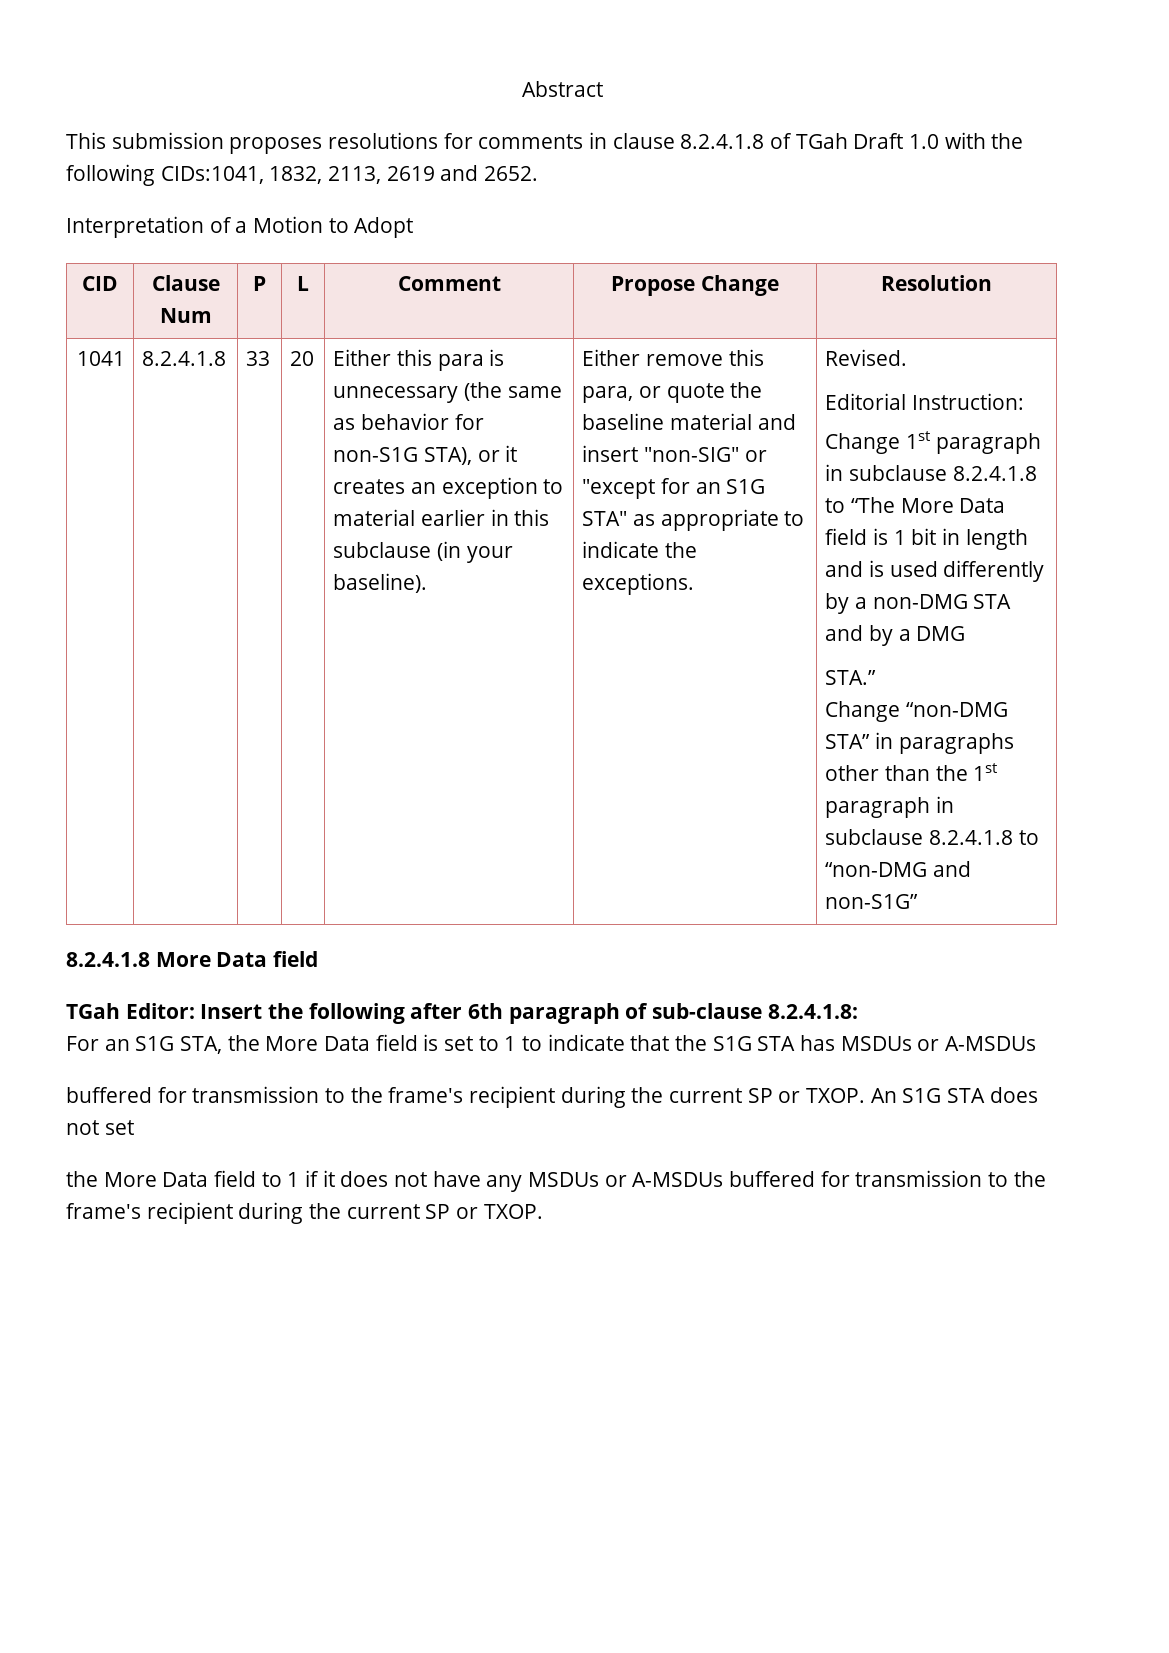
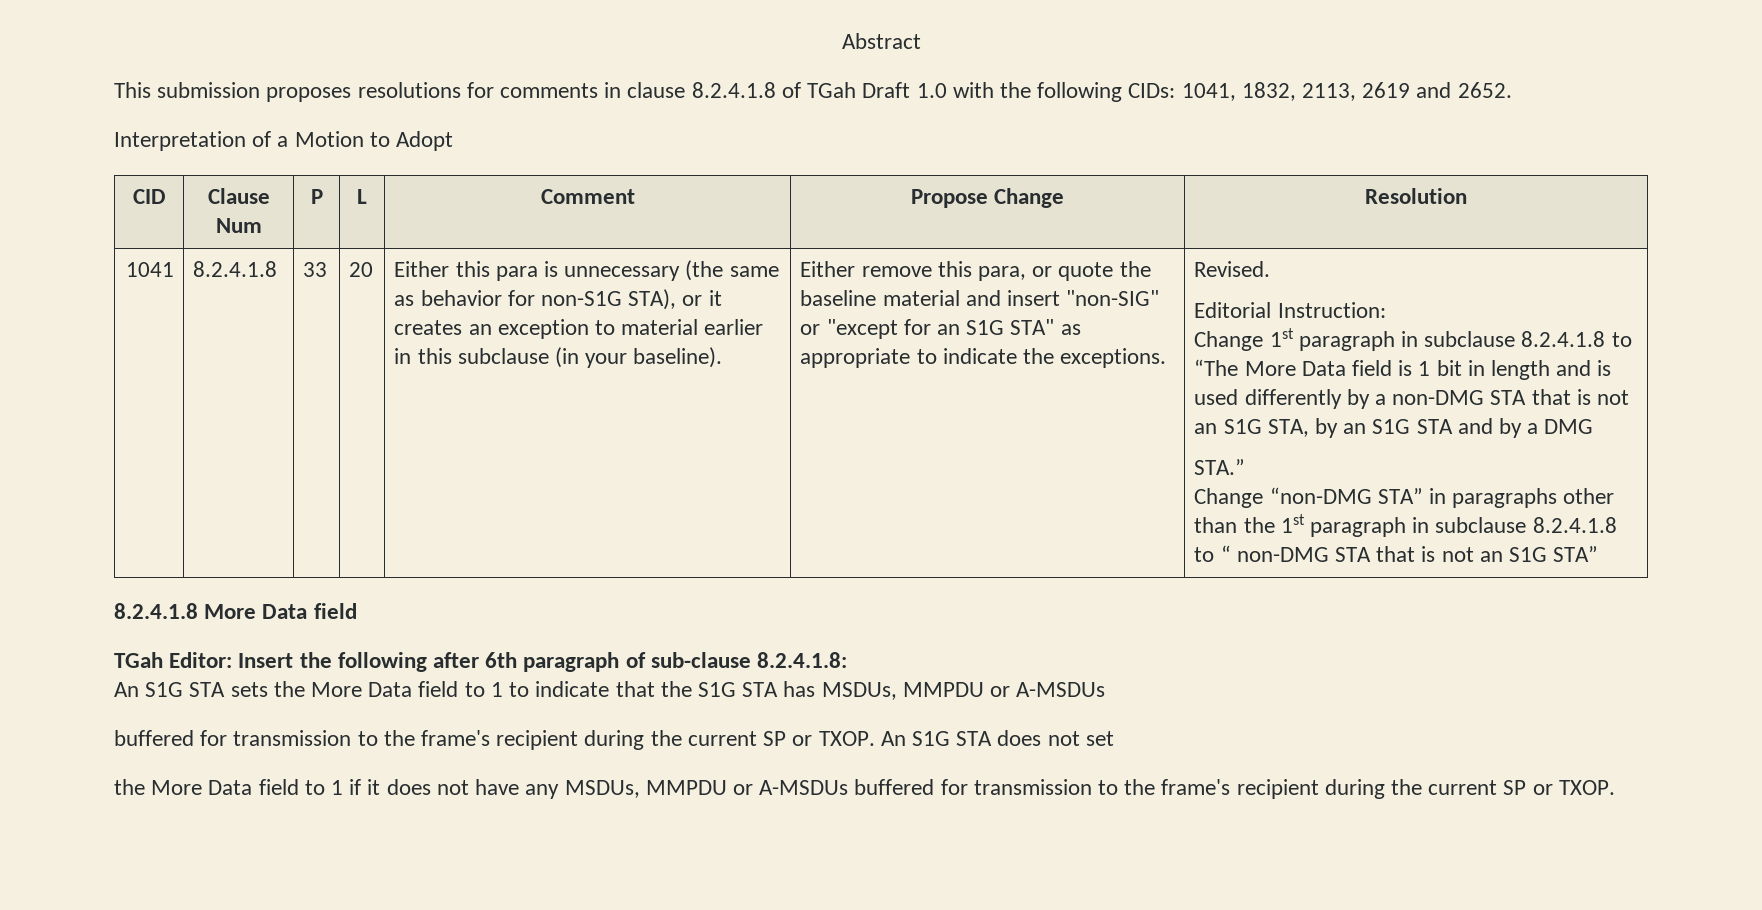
[160,166,264,184] CIDs:1041, -> [1128,83,1236,101] CIDs: 1041,
(1012, 601) none -> [1531,389,1630,405] [1194,418,1453,438] that is not an S1G STA, by an S1G STA
[825,861,971,877] [825,894,919,909] “non-DMG and non-S1G” -> [1220,545,1599,562] “ non-DMG STA that is not an S1G STA”
[66,1034,474,1054] For an S1G STA, the More Data field is set -> [114,681,459,697] An S1G STA sets the More Data field
[840,1036,912,1051] MSDUs -> [821,682,984,700] MSDUs, MMPDU
[528,1172,600,1187] MSDUs -> [564,780,727,798] MSDUs, MMPDU

